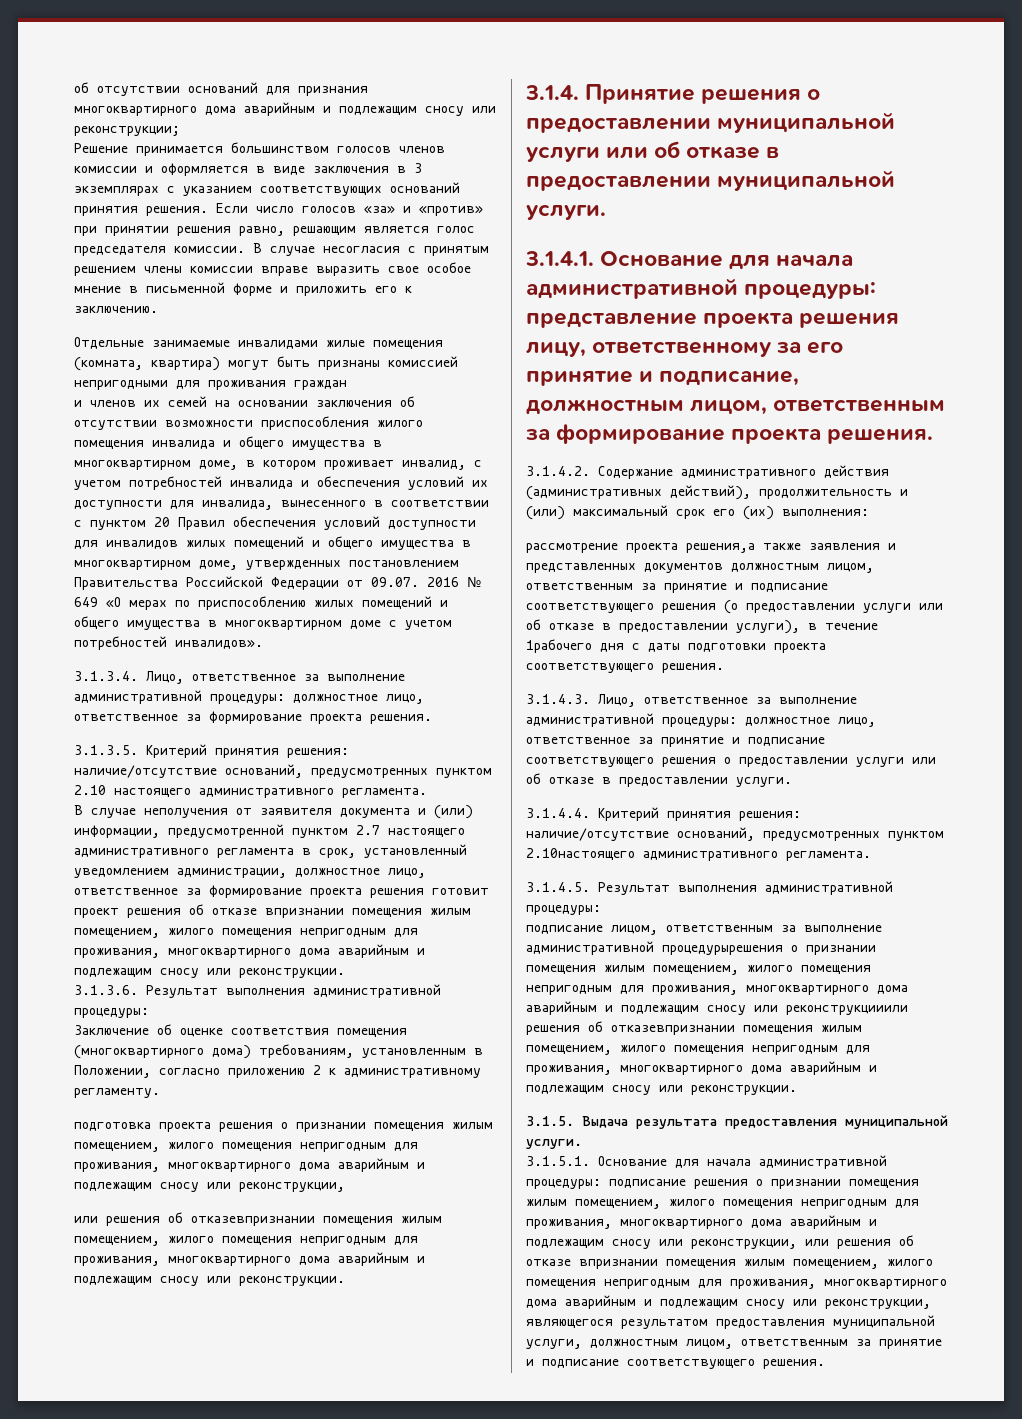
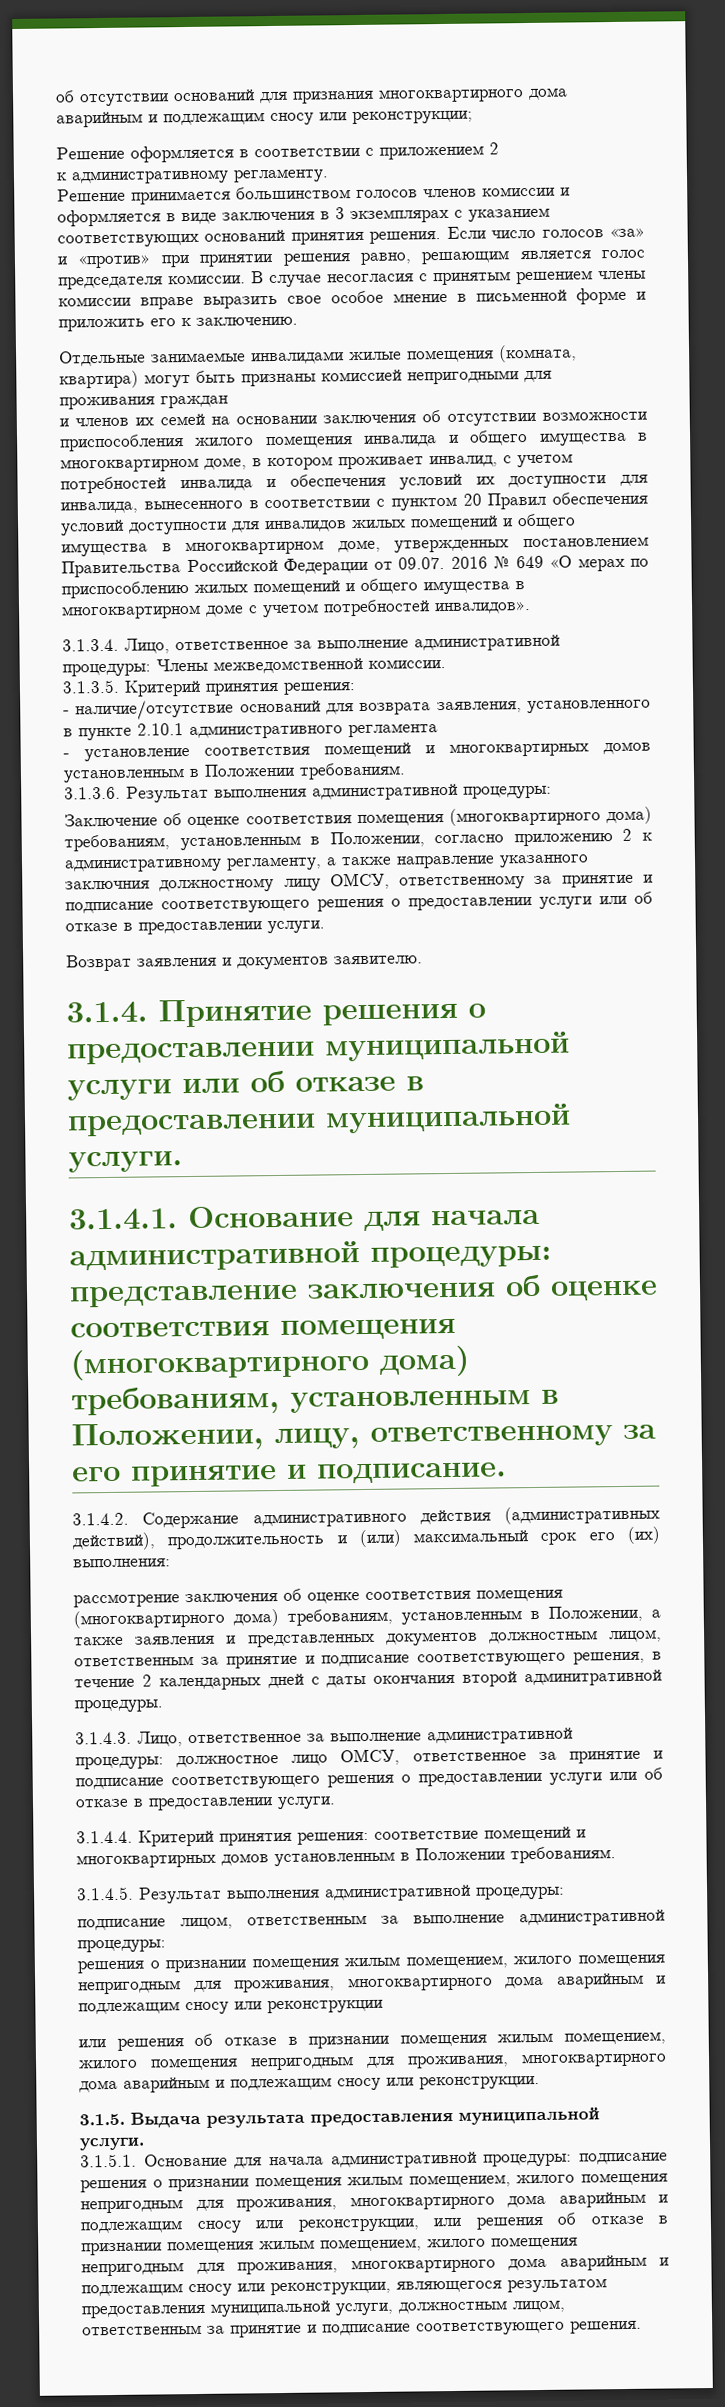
(180, 131) none -> [56,142,499,163] [56,168,329,185] // Решение оформляется в соответствии с приложением 2 // к административному регламенту.
[293,694,424,704] [74,711,432,724] [74,744,349,758] [74,764,492,778] [74,785,427,798] [74,805,473,819] [74,824,465,838] [74,844,467,858] [74,868,426,878] [74,885,489,898] [74,904,471,918] [74,928,418,938] [74,944,425,958] [74,968,345,978] должностное лицо, ответственное за формирование проекта решения. // 3.1.3.5. Критерий принятия решения: наличие/отсутствие оснований, предусмотренных пунктом 2.10 настоящего административного регламента. // В случае неполучения от заявителя документа и (или) информации, предусмотренной пунктом 2.7 настоящего административного регламента в срок, установленный уведомлением администрации, должностное лицо, ответственное за формирование проекта решения готовит проект решения об отказе впризнании помещения жилым помещением, жилого помещения непригодным для проживания, многоквартирного дома аварийным и подлежащим сносу или реконструкции. -> [156,657,446,674] [62,679,356,697] [63,699,651,721] [63,723,438,741] [63,741,651,762] [63,762,406,783] Члены межведомственной комиссии. // 3.1.3.5. Критерий принятия решения: // - наличие/отсутствие оснований для возврата заявления, установленного в пункте 2.10.1 административного регламента // - установление соответствия помещений и многоквартирных домов установленным в Положении требованиям.
[74,1088,160,1098] [74,1122,493,1132] [74,1142,418,1152] [74,1158,425,1172] [74,1182,345,1192] [74,1212,442,1226] [74,1236,418,1246] [74,1252,425,1266] [74,1276,345,1286] регламенту. // подготовка проекта решения о признании помещения жилым помещением, жилого помещения непригодным для проживания, многоквартирного дома аварийным и подлежащим сносу или реконструкции, // или решения об отказевпризнании помещения жилым помещением, жилого помещения непригодным для проживания, многоквартирного дома аварийным и подлежащим сносу или реконструкции. -> [226,854,589,871] [65,872,653,893] [65,891,653,914] [65,920,325,935] [66,954,423,972] регламенту, а также направление указанного заключния должностному лицу ОМСУ, ответственному за принятие и подписание соответствующего решения о предоставлении услуги или об отказе в предоставлении услуги. // Возврат заявления и документов заявителю.
[703,312,900,328] проекта решения -> [307,1274,658,1301] [70,1318,456,1340] [70,1345,470,1381] [71,1385,559,1416] [71,1422,264,1452] заключения об оценке соответствия помещения (многоквартирного дома) требованиям, установленным в Положении,
[659,370,800,386] [526,399,946,415] [526,424,934,444] подписание, должностным лицом, ответственным за формирование проекта решения. -> [317,1462,507,1484] подписание.
[626,543,755,553] проекта решения,а -> [185,1588,563,1604] [73,1605,661,1629] заключения об оценке соответствия помещения (многоквартирного дома) требованиям, установленным в Положении, а
[662,600,943,614] [526,619,878,634] [526,639,826,653] [526,663,724,673] решения (о предоставлении услуги или об отказе в предоставлении услуги), в течение 1рабочего дня с даты подготовки проекта соответствующего решения. -> [573,1651,662,1665] [74,1669,662,1691] [74,1699,163,1713] решения, в течение 2 календарных дней с даты окончания второй админитративной процедуры.
[838,717,876,727] лицо, -> [291,1748,401,1766] лицо ОМСУ,
[526,827,944,841] [526,848,871,861] наличие/отсутствие оснований, предусмотренных пунктом 2.10настоящего административного регламента. -> [374,1826,586,1842] [76,1846,616,1869] соответствие помещений и многоквартирных домов установленным в Положении требованиям.
[662,945,783,955] процедурырешения -> [77,1939,166,1953] [77,1960,144,1974] процедуры: // решения
[786,1005,908,1015] [526,1021,735,1035] реконструкцииили решения об отказевпризнании -> [267,1999,383,2014] [78,2033,390,2051] реконструкции // или решения об отказе в признании
[579,1259,658,1269] впризнании -> [658,2215,668,2224] [81,2242,162,2256] в признании

